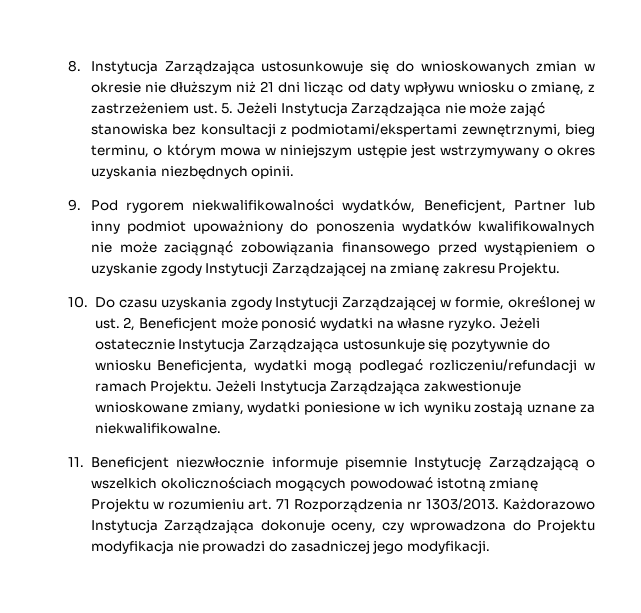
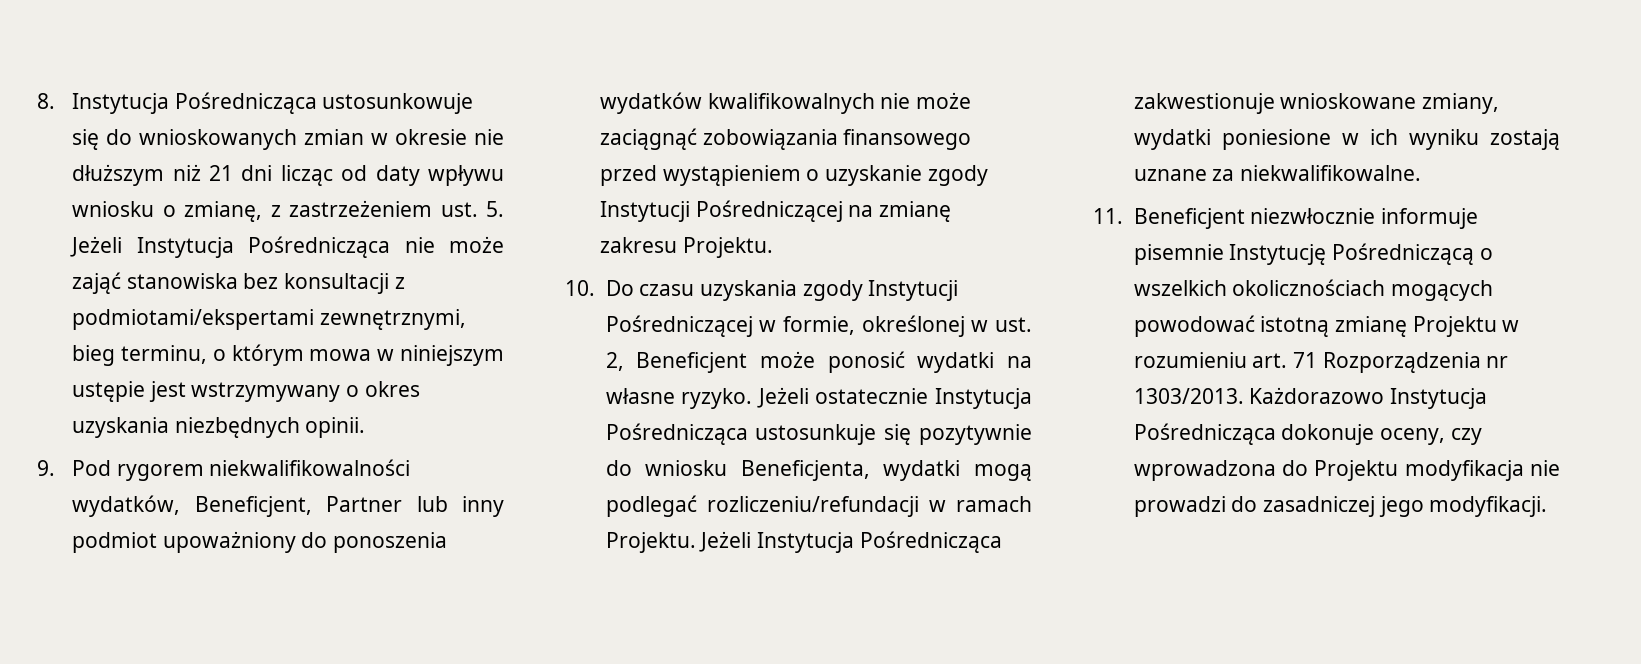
[164,60,255,75] Zarządzająca -> [174,92,317,114] Pośrednicząca
[351,102,442,117] Zarządzająca -> [248,236,391,258] Pośrednicząca
[271,262,366,277] Zarządzającej -> [695,200,843,222] Pośredniczącej
[342,296,437,311] Zarządzającej -> [605,315,753,337] Pośredniczącej
[249,338,340,353] Zarządzająca -> [605,423,748,445] Pośrednicząca
[330,380,421,395] Zarządzająca -> [859,531,1002,553] Pośrednicząca
[488,456,579,471] Zarządzającą -> [1331,243,1474,265] Pośredniczącą
[164,519,255,534] Zarządzająca -> [1133,423,1276,445] Pośrednicząca

